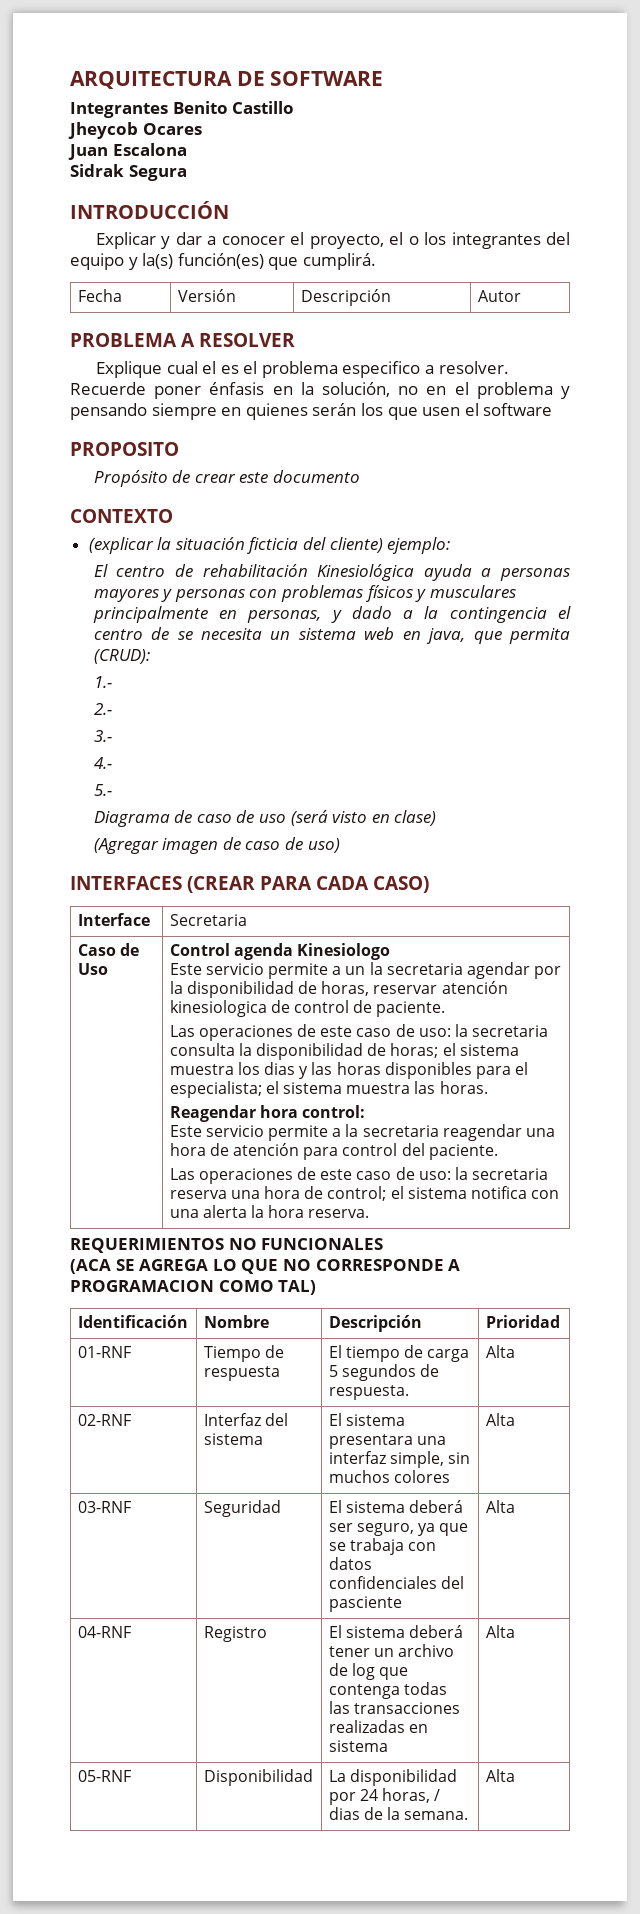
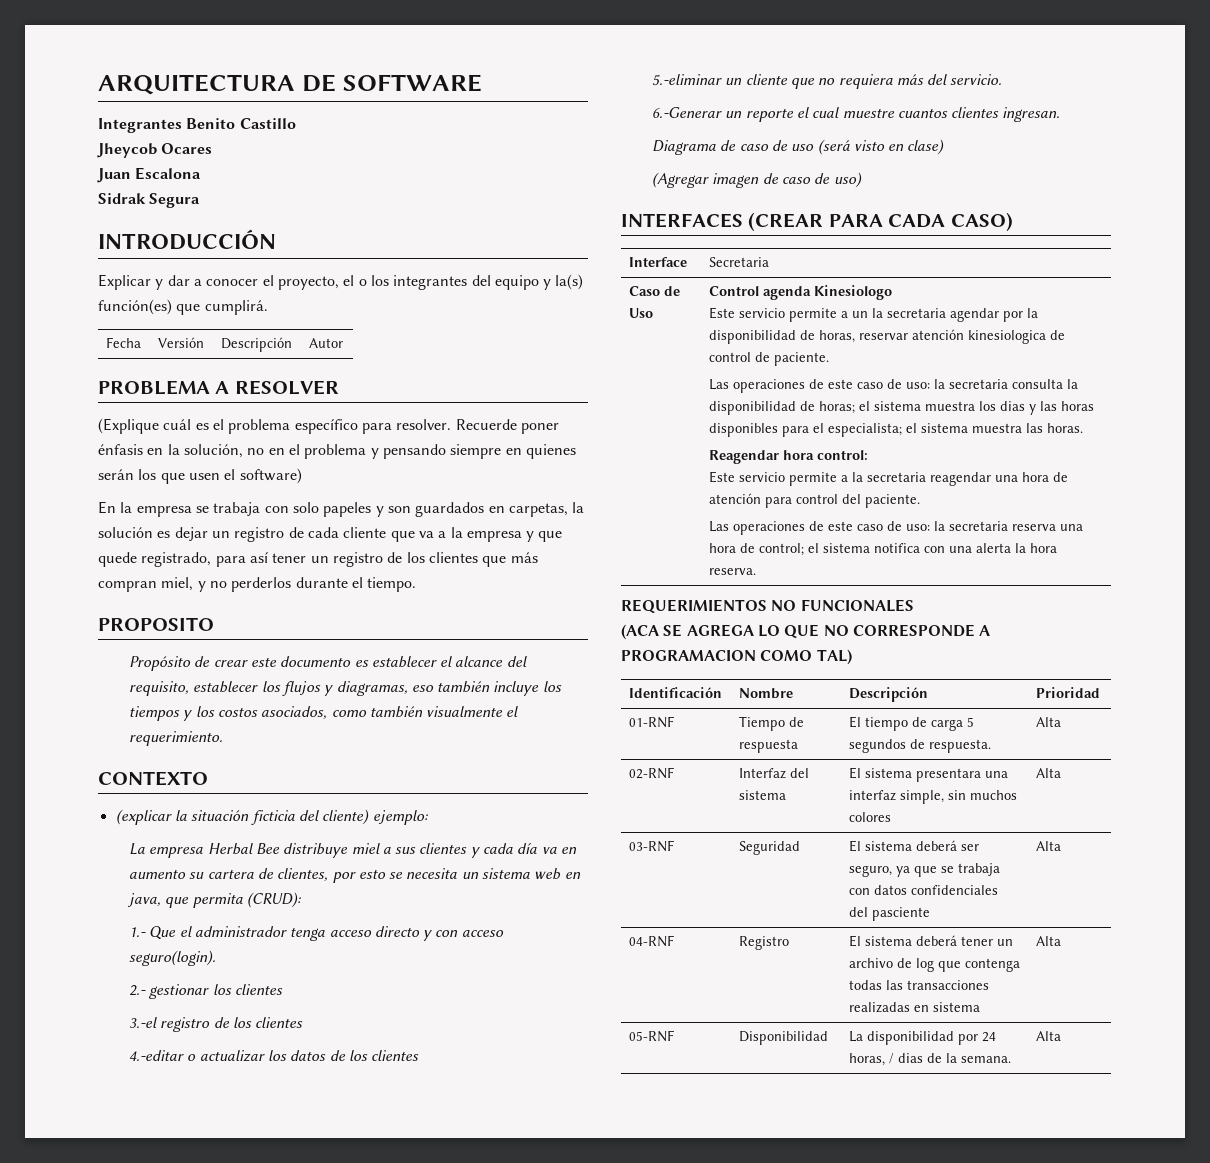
[95,361,217,378] Explique cual el -> [98,418,192,434] (Explique cuál
[342,361,435,378] especifico a -> [294,419,392,434] específico para
[483,403,553,416] software -> [239,468,302,484] [98,501,585,517] [98,527,563,542] [98,552,538,567] [98,577,417,592] software) // En la empresa se trabaja con solo papeles y son guardados en carpetas, la solución es dejar un registro de cada cliente que va a la empresa y que quede registrado, para así tener un registro de los clientes que más compran miel, y no perderlos durante el tiempo.
(361, 476) none -> [354,656,527,668] [128,681,562,696] [128,706,519,721] [128,731,223,746] es establecer el alcance del requisito, establecer los flujos y diagramas, eso también incluye los tiempos y los costos asociados, como también visualmente el requerimiento.
[93,564,570,581] [93,585,516,602] [92,606,571,623] [93,627,170,640] El centro de rehabilitación Kinesiológica ayuda a personas mayores y personas con problemas físicos y musculares principalmente en personas, y dado a la contingencia el centro de -> [128,843,578,858] [128,868,386,883] La empresa Herbal Bee distribuye miel a sus clientes y cada día va en aumento su cartera de clientes, por esto
[93,703,112,715] [93,730,112,742] [93,757,112,769] [93,784,112,796] // 2.- // 3.- // 4.- // 5.- -> [149,926,504,941] [128,950,216,966] [128,984,283,999] [128,1017,304,1032] [128,1050,420,1062] [651,74,1003,89] [651,107,1061,122] Que el administrador tenga acceso directo y con acceso seguro(login). // 2.- gestionar los clientes // 3.-el registro de los clientes // 4.-editar o actualizar los datos de los clientes // 5.-eliminar un cliente que no requiera más del servicio. // 6.-Generar un reporte el cual muestre cuantos clientes ingresan.

